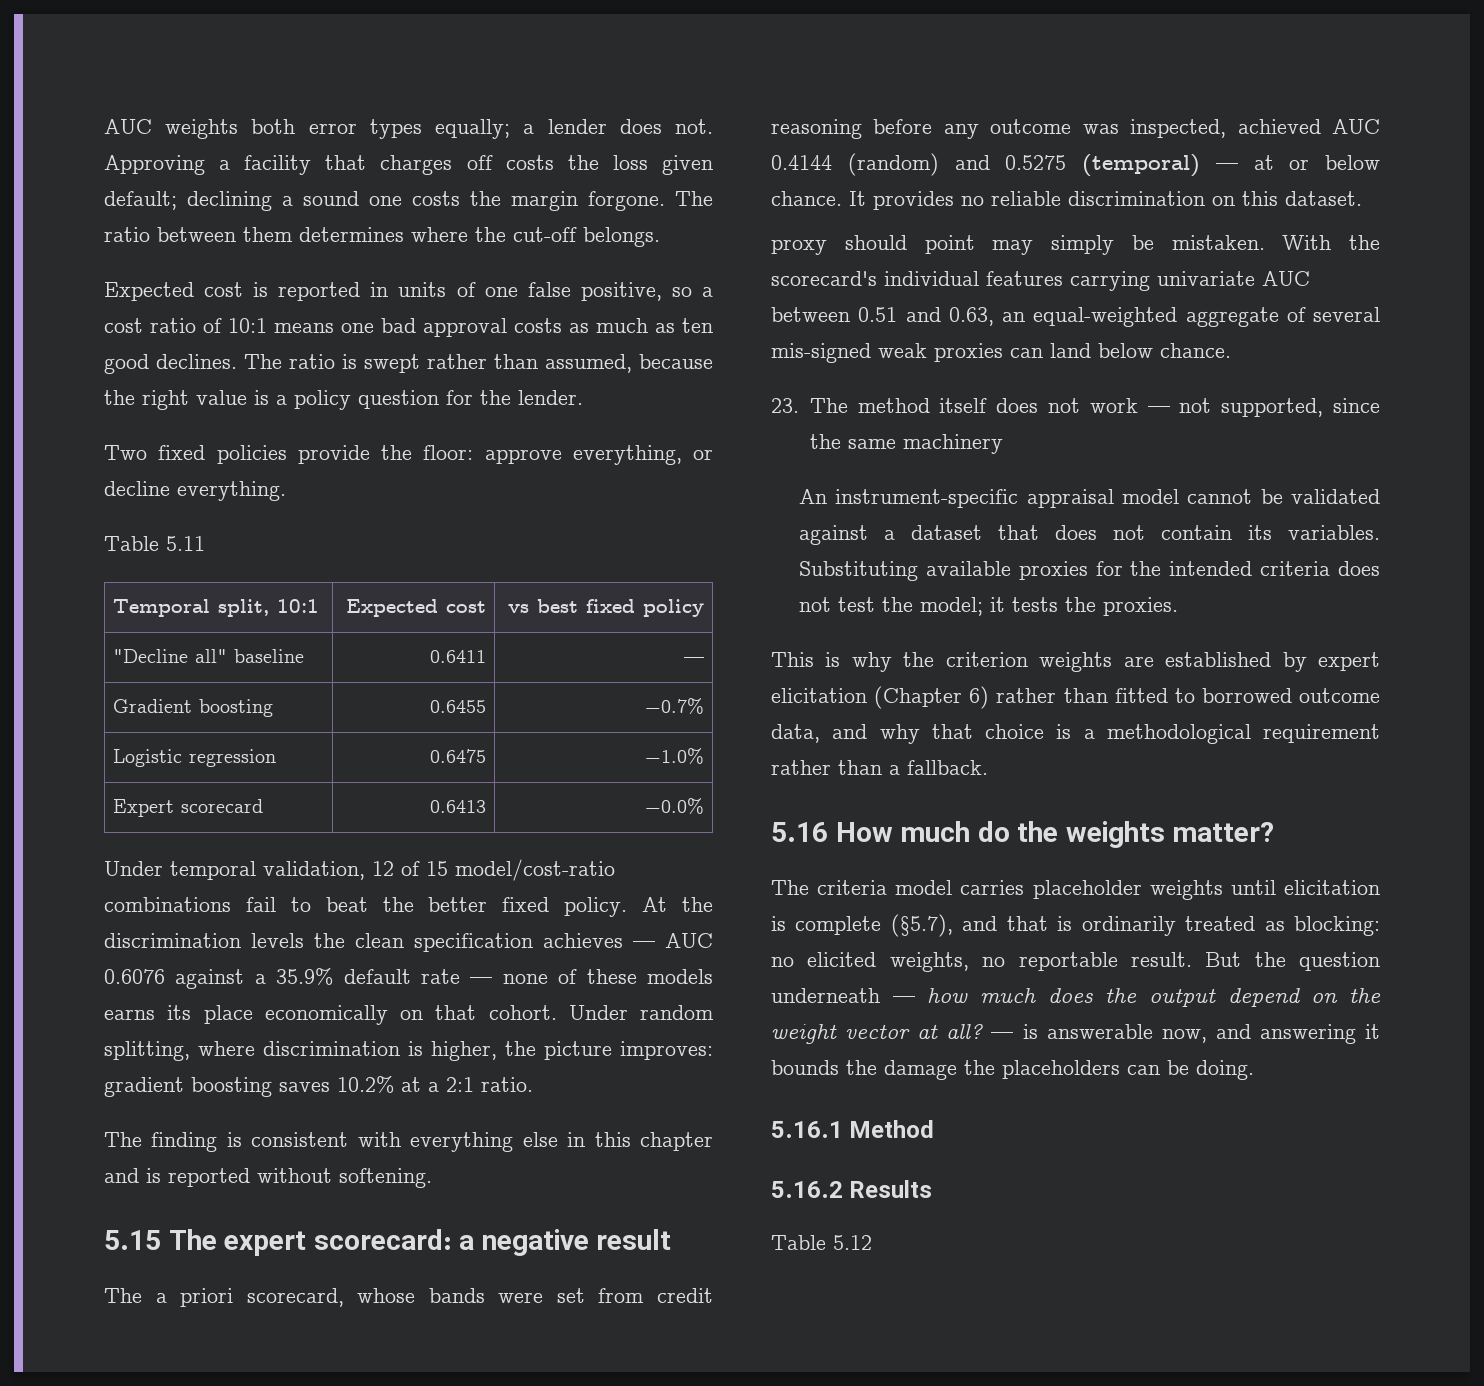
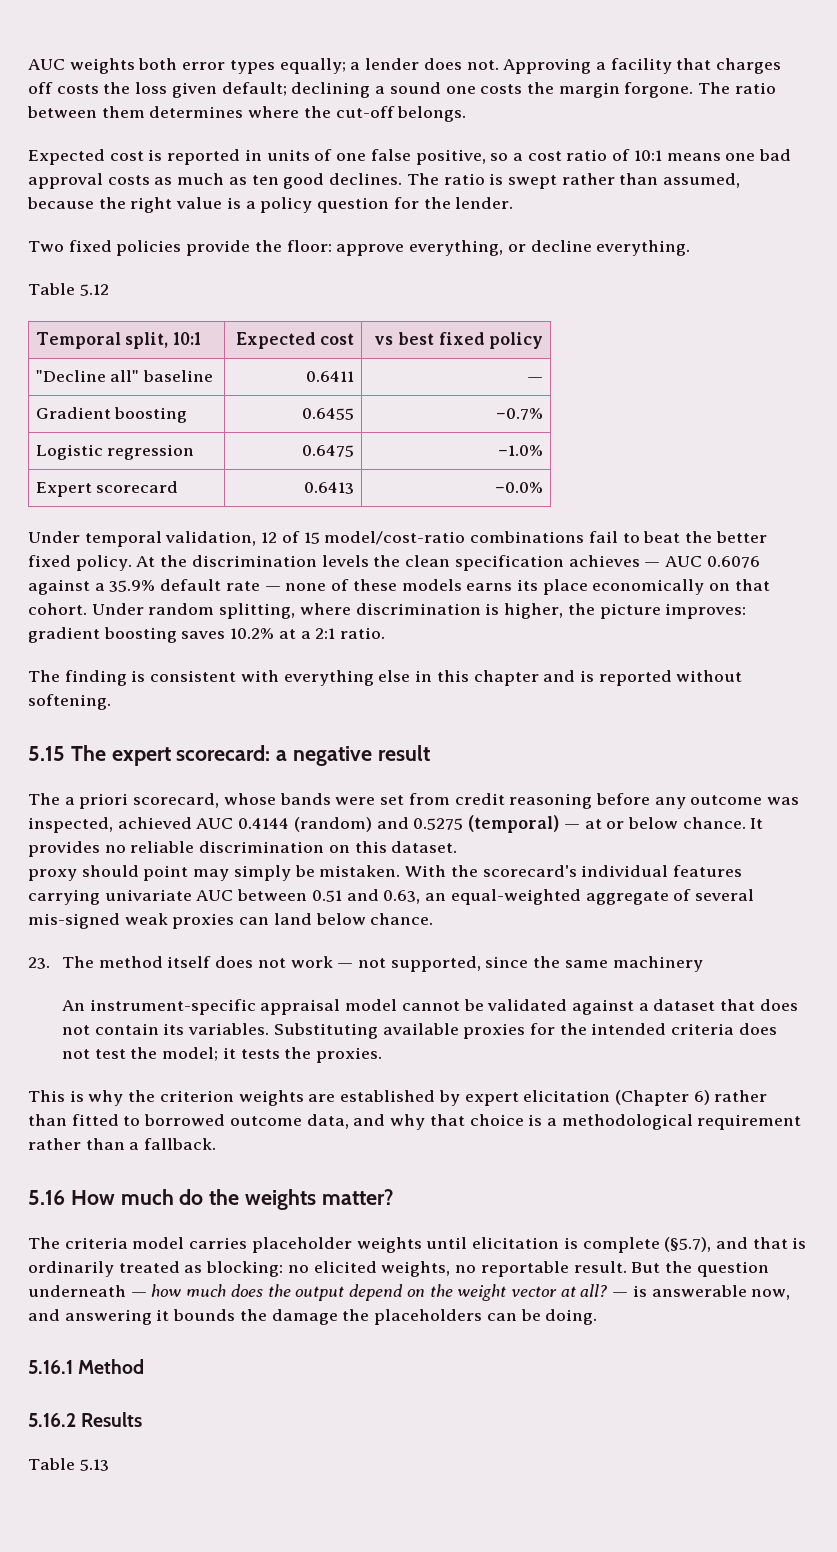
[166,536,205,551] 5.11 -> [79,284,109,296] 5.12
[833,1235,872,1250] 5.12 -> [79,1459,109,1471] 5.13

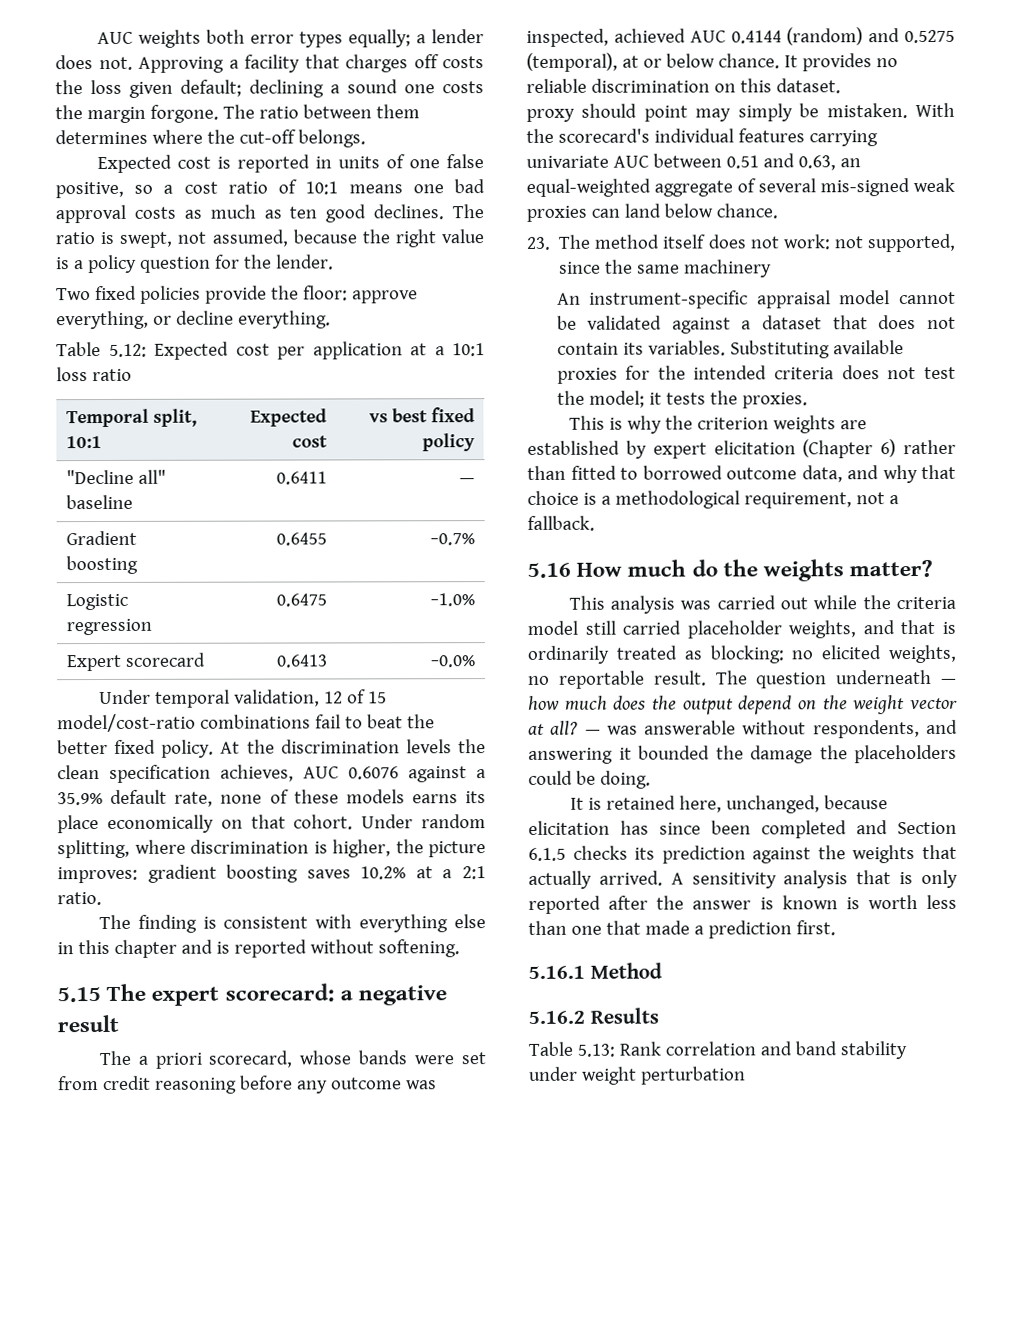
[507,173,659,189] swept rather than -> [119,231,207,248] swept, not
[79,284,109,296] 5.12 -> [108,341,485,360] [56,367,132,382] 5.12: Expected cost per application at a 10:1 loss ratio
[568,555,661,567] achieves — -> [220,764,294,782] achieves,
[225,581,281,591] rate — -> [174,791,214,807] rate,
[468,815,580,833] (temporal) — -> [526,52,618,72] (temporal),
[290,956,354,968] work — -> [782,234,830,250] work:
[697,1114,802,1130] [28,1138,125,1150] requirement rather than -> [743,492,885,509] requirement, not
[28,1237,712,1253] The criteria model carries placeholder weights until elicitation is complete (§5.7), -> [568,595,957,614] [527,620,857,639] This analysis was carried out while the criteria model still carried placeholder weights,
[631,1261,692,1273] But the -> [715,670,748,685] The
[632,1285,791,1300] is answerable now, -> [606,720,920,739] was answerable without respondents,
[173,1309,236,1321] bounds -> [638,745,710,760] bounded
[486,1313,517,1321] can -> [528,770,573,785] could
(598, 1317) none -> [569,795,888,814] [528,820,957,839] [528,844,957,864] [528,869,958,889] [528,894,957,914] [528,920,836,939] // It is retained here, unchanged, because elicitation has since been completed and Section 6.1.5 checks its prediction against the weights that actually arrived. A sensitivity analysis that is only reported after the answer is known is worth less than one that made a prediction first.
[79,1459,109,1471] 5.13 -> [576,1041,907,1060] [528,1066,746,1085] 5.13: Rank correlation and band stability under weight perturbation

